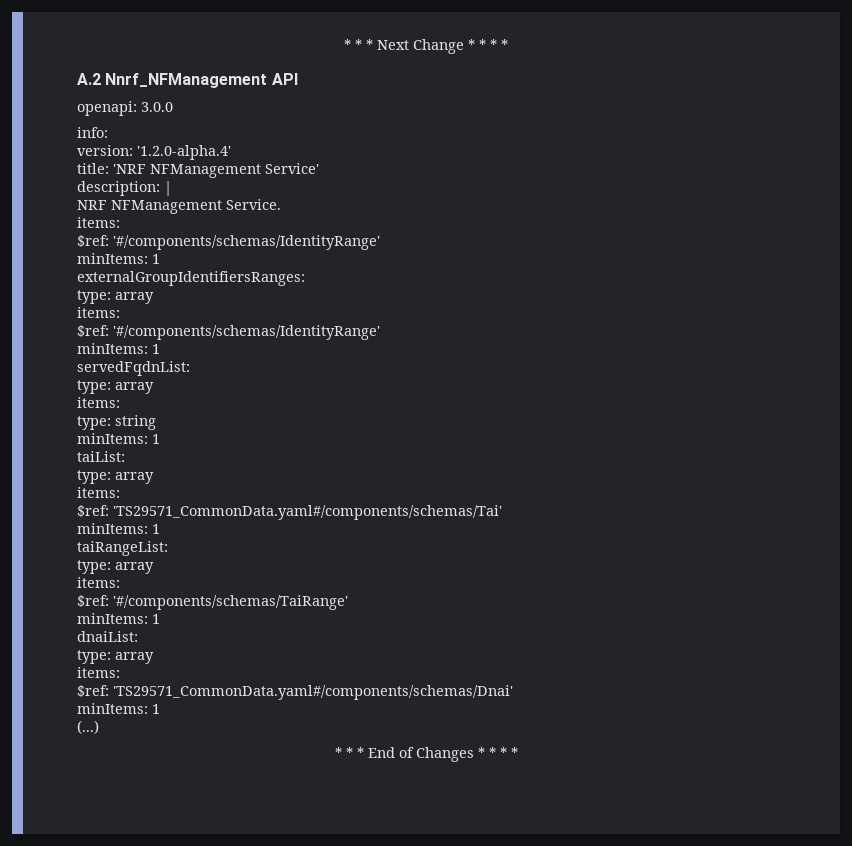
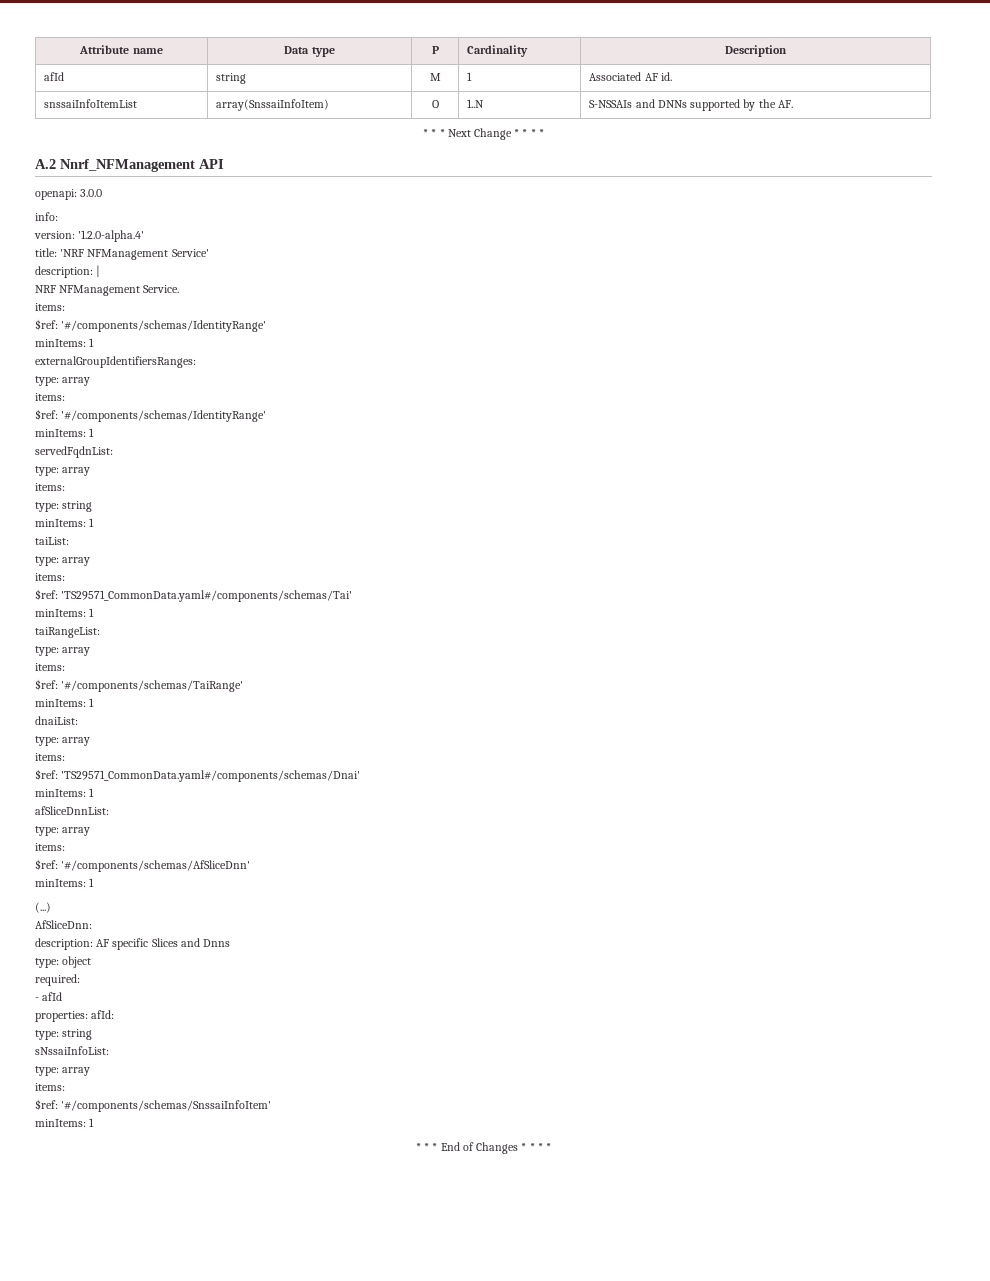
(344, 44) none -> [79,45,163,54] [284,46,335,57] [431,46,439,54] [467,45,529,57] [725,45,787,57] [44,72,65,81] [216,73,247,84] [429,73,441,81] [467,72,473,81] [589,72,672,81] [44,99,138,108] [216,99,330,111] [431,100,439,108] [467,99,485,108] [589,99,793,111] Attribute name | Data type | P | Cardinality | Description // afId | string | M | 1 | Associated AF id. // snssaiInfoItemList | array(SnssaiInfoItem) | O | 1..N | S-NSSAIs and DNNs supported by the AF. //
[77,720,99,734] (...) -> [35,806,109,815] [35,826,91,836] [35,843,65,851] [35,859,251,872] [35,878,95,887] [35,902,51,913] [35,920,92,929] [35,938,231,950] [35,956,92,968] [35,974,80,986] [35,992,63,1001] [35,1010,115,1022] [35,1029,93,1040] [35,1046,109,1055] [35,1066,91,1076] [35,1083,65,1091] [35,1099,272,1112] [35,1118,95,1127] afSliceDnnList: // type: array // items: // $ref: '#/components/schemas/AfSliceDnn' // minItems: 1 // (...) // AfSliceDnn: // description: AF specific Slices and Dnns // type: object // required: // - afId // properties: afId: // type: string // sNssaiInfoList: // type: array // items: // $ref: '#/components/schemas/SnssaiInfoItem' // minItems: 1

